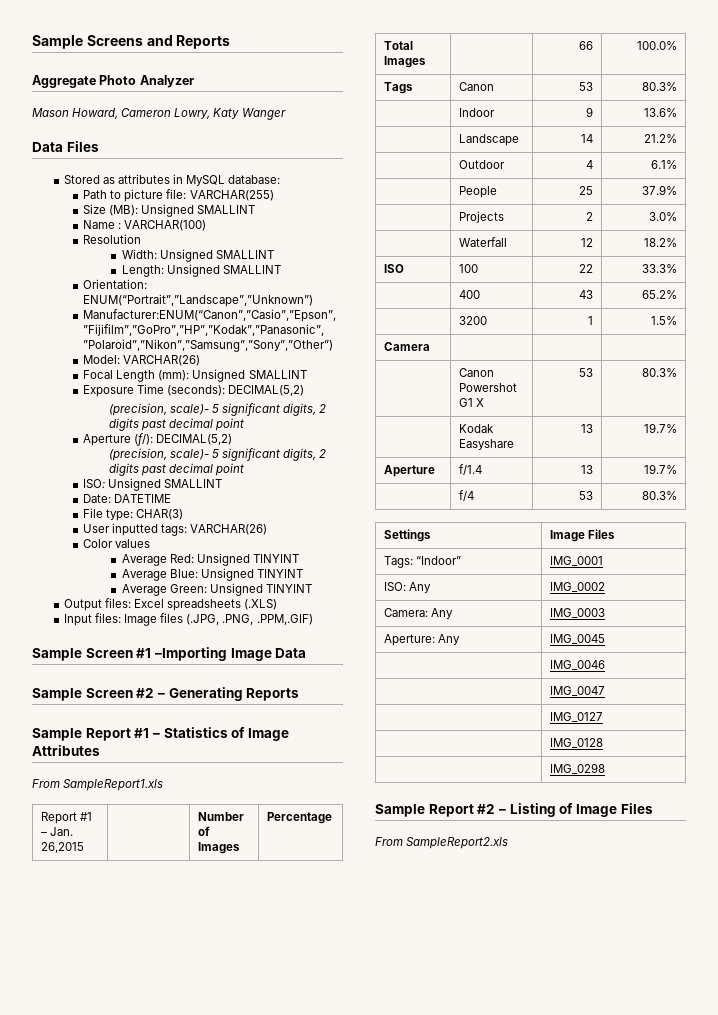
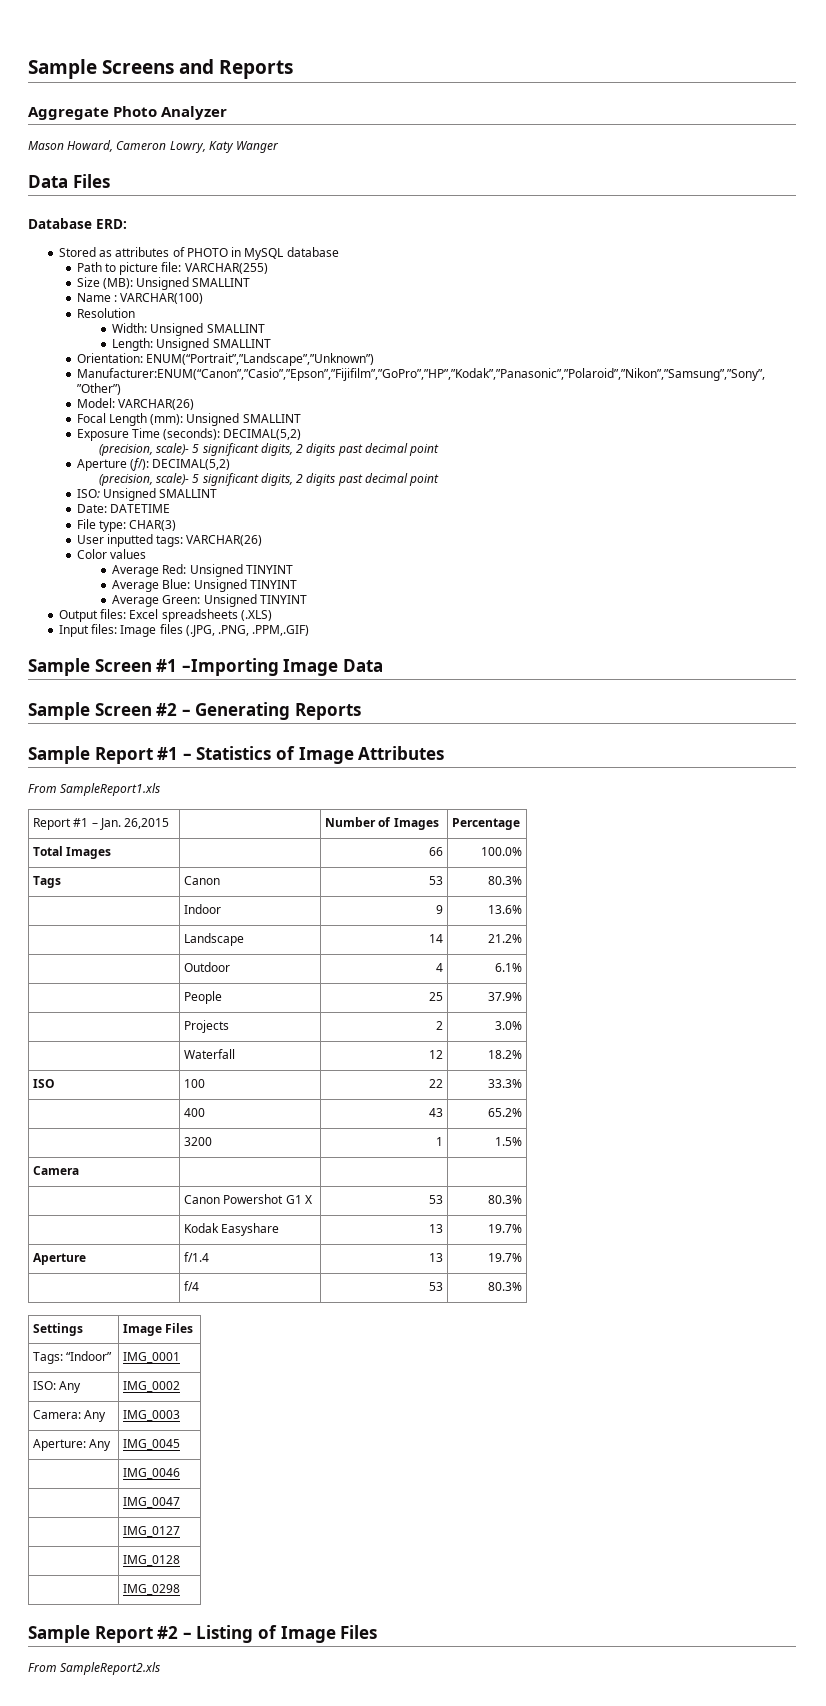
(99, 146) none -> [28,218,127,229] // Database ERD:
(171, 179) none -> [172,247,228,257] of PHOTO
[228,175,281,184] database: -> [286,247,339,257] database

